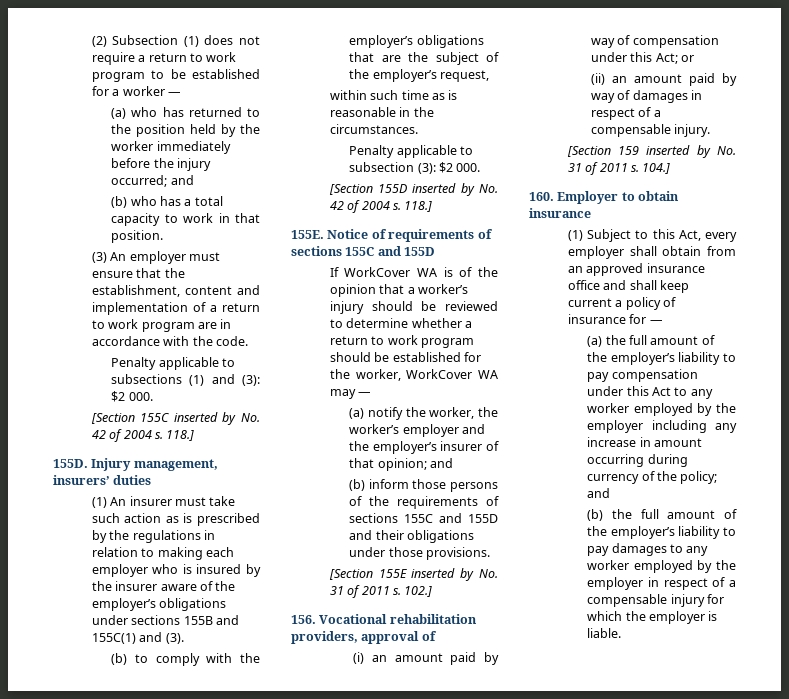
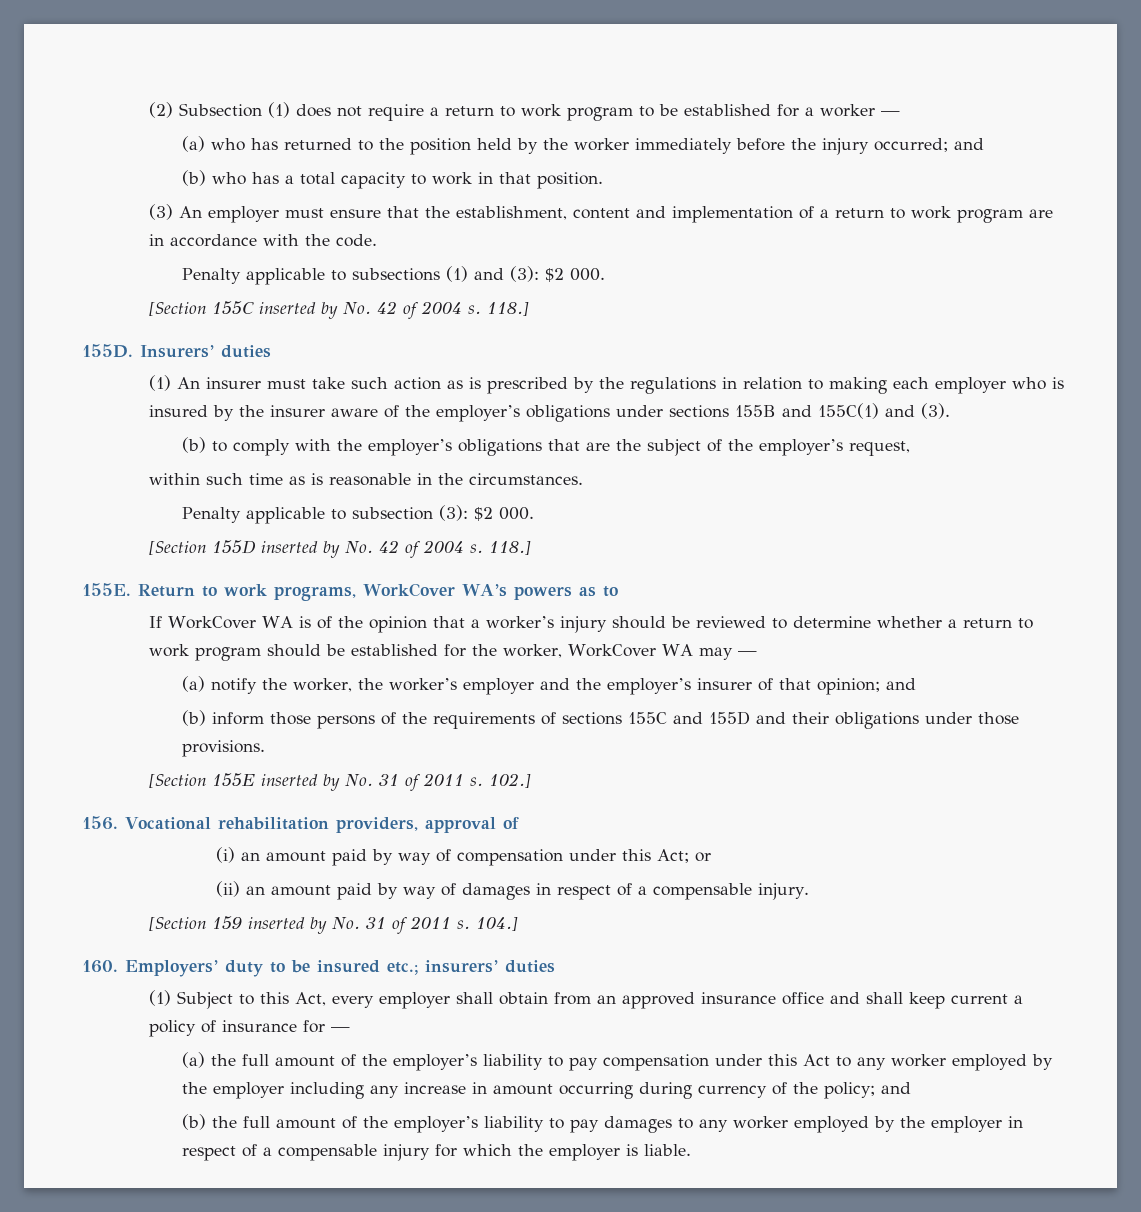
[91,458,218,471] [53,475,110,485] Injury management, insurers’ -> [140,345,214,358] Insurers’
[327,229,493,242] [291,246,436,256] Notice of requirements of sections 155C and 155D -> [138,583,618,601] Return to work programs, WorkCover WA’s powers as to
[557,191,680,204] [529,208,591,218] Employer to obtain insurance -> [125,960,555,977] Employers’ duty to be insured etc.; insurers’ duties

